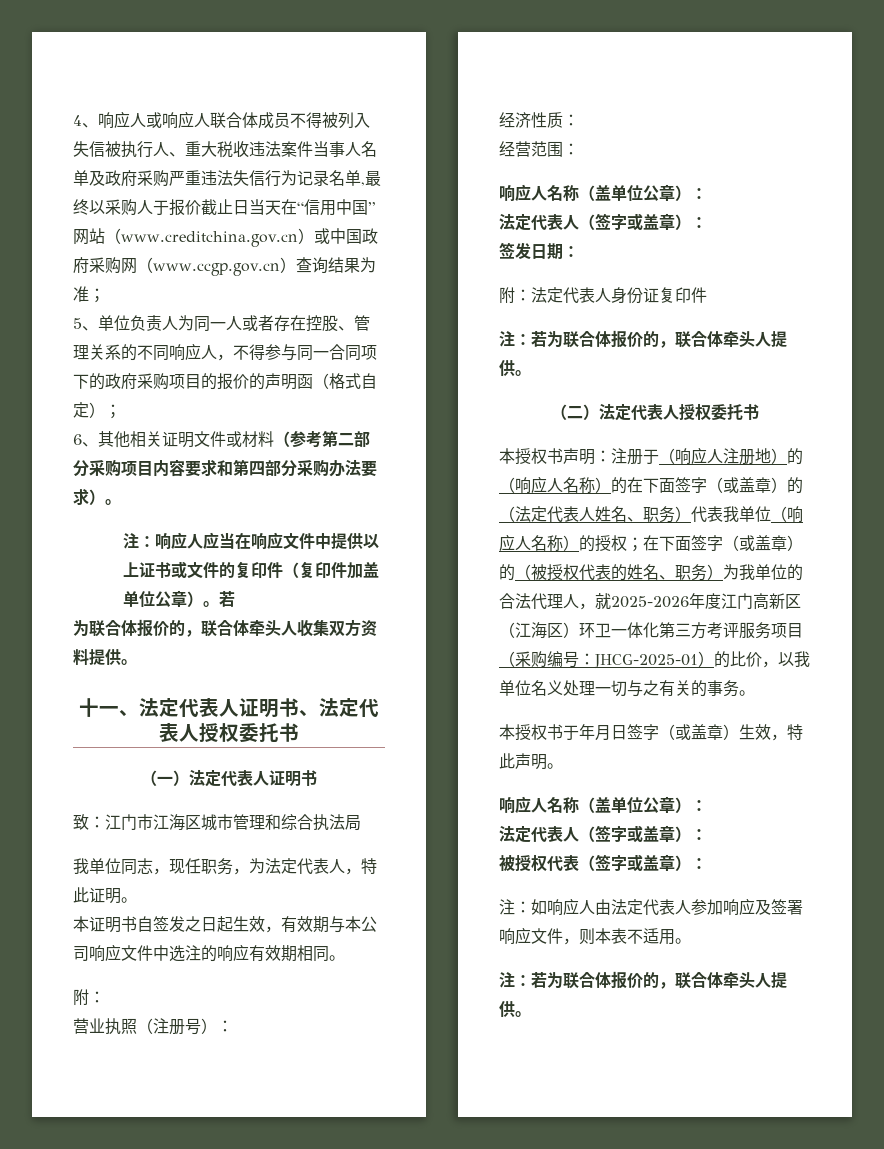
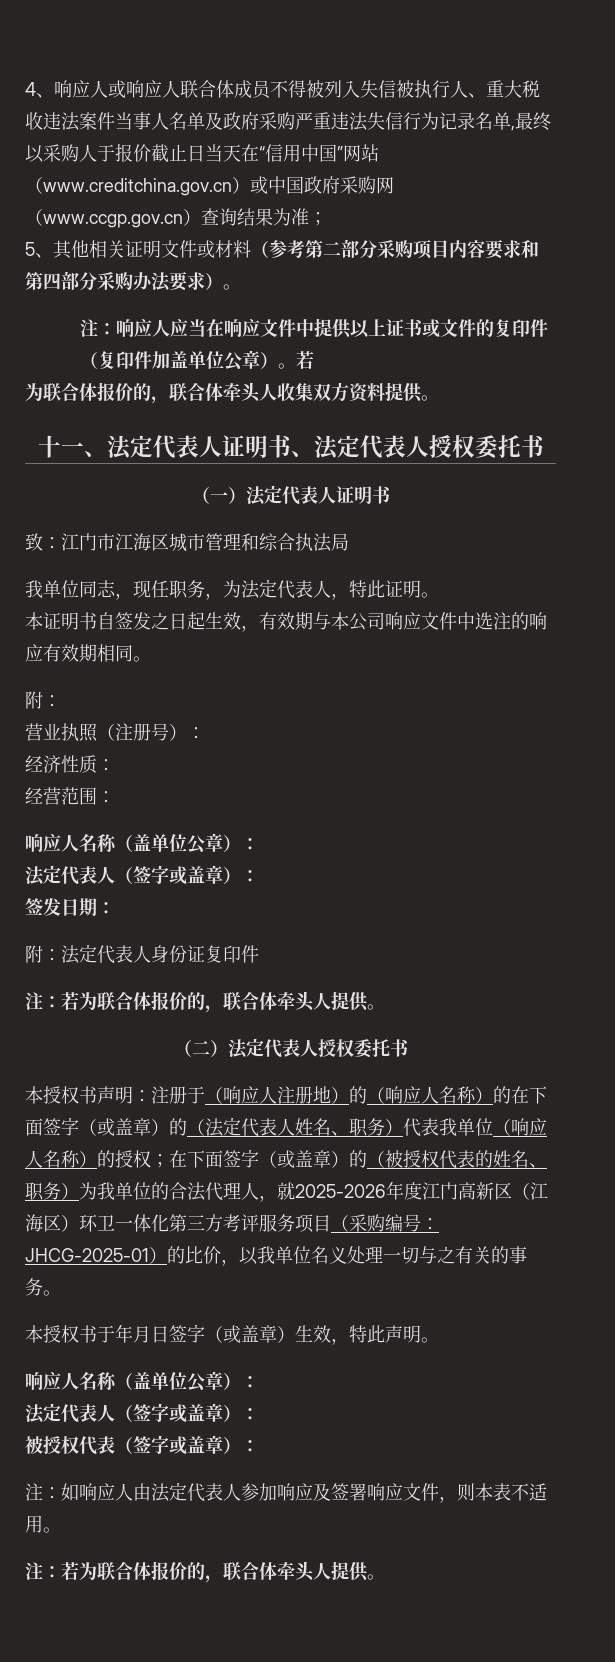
[98,315,370,332] [73,343,377,361] [73,373,377,390] [73,402,121,419] [73,434,98,447] 单位负责人为同一人或者存在控股、管理关系的不同响应人，不得参与同一合同项下的政府采购项目的报价的声明函（格式自定）； // 6、 -> (53, 255) none

